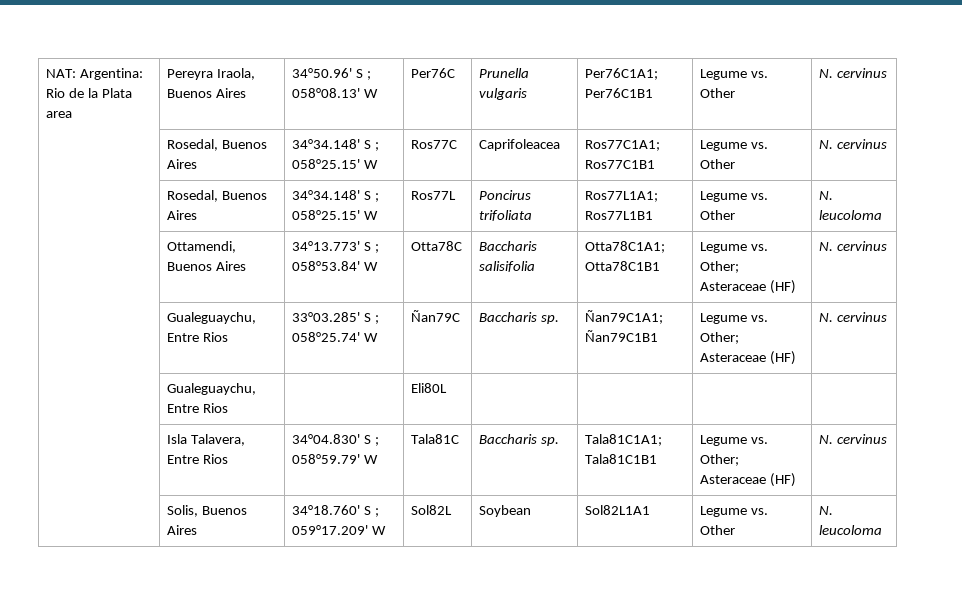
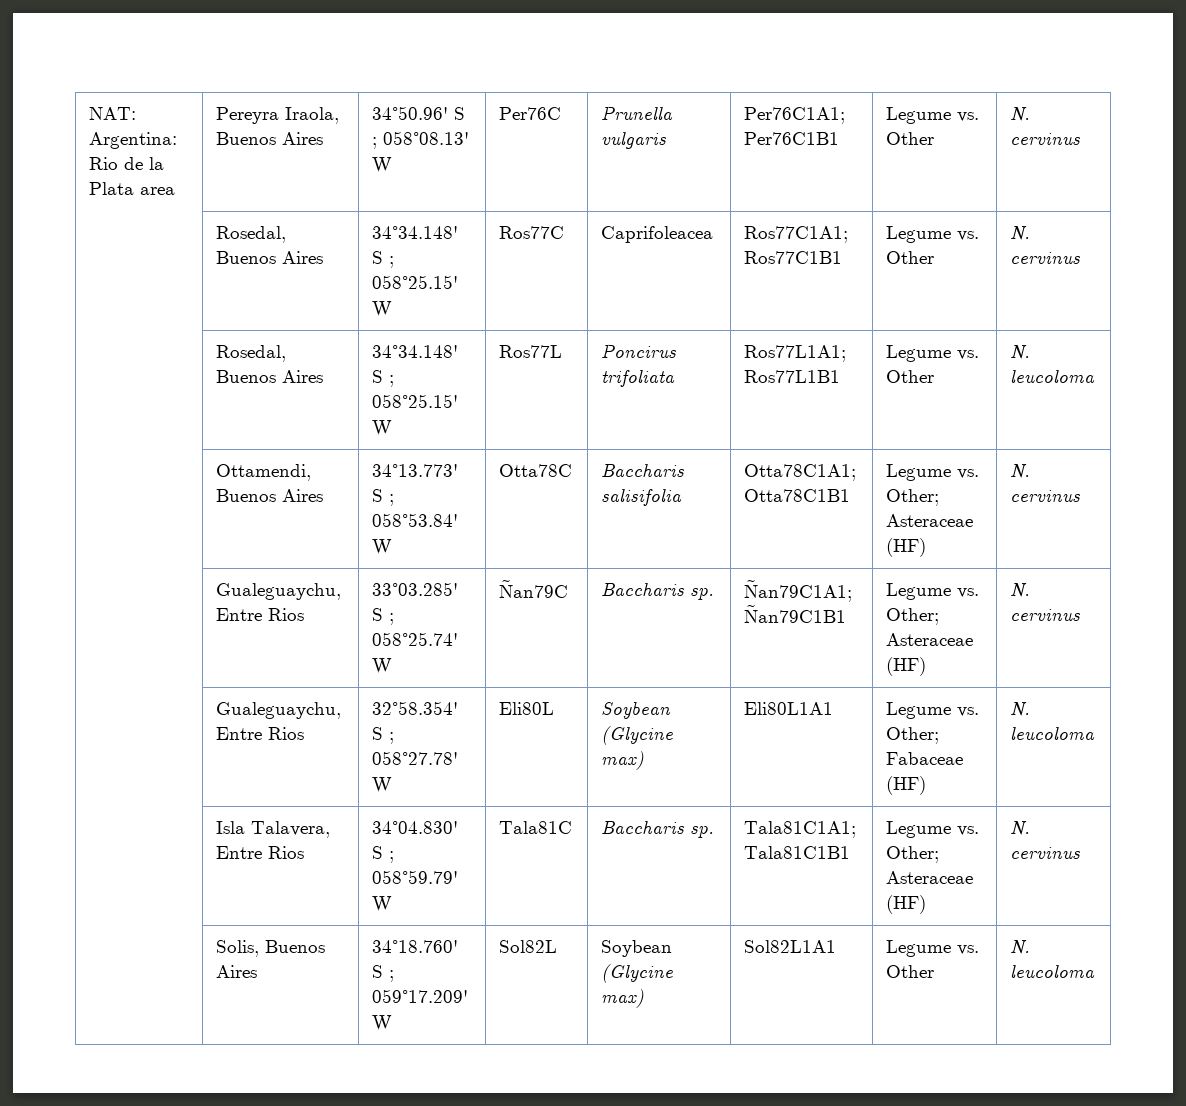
[411,383,448,393] | Eli80L | | | | -> [372,701,459,715] [372,727,395,744] [372,751,459,765] [372,777,393,793] [499,702,555,715] [601,701,672,719] [601,726,674,745] [601,751,645,770] [744,702,834,715] [886,702,980,719] [886,727,940,744] [886,752,964,765] [886,776,927,795] [1010,702,1031,717] [1010,727,1096,740] 32°58.354' S ; 058°27.78' W | Eli80L | Soybean (Glycine max) | Eli80L1A1 | Legume vs. Other; Fabaceae (HF) | N. leucoloma
(532, 511) none -> [601,964,674,983] [601,989,645,1008] (Glycine max)

